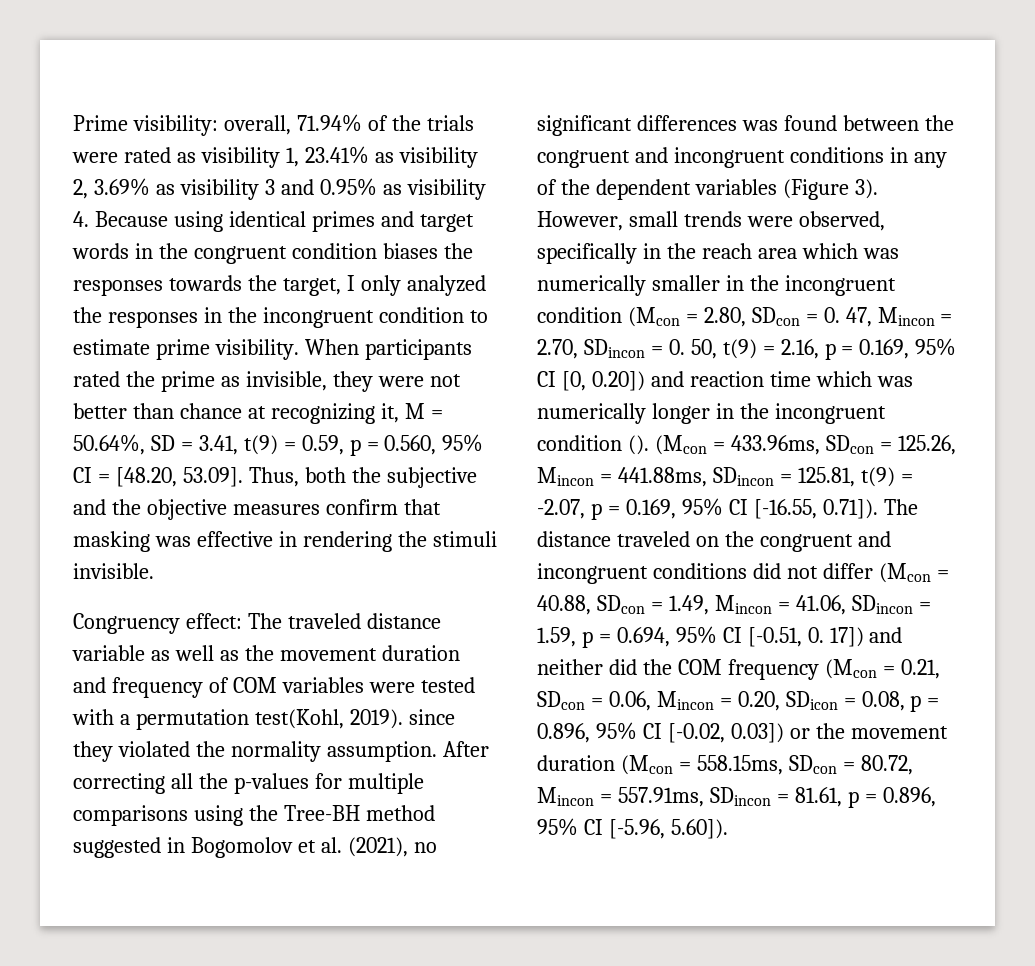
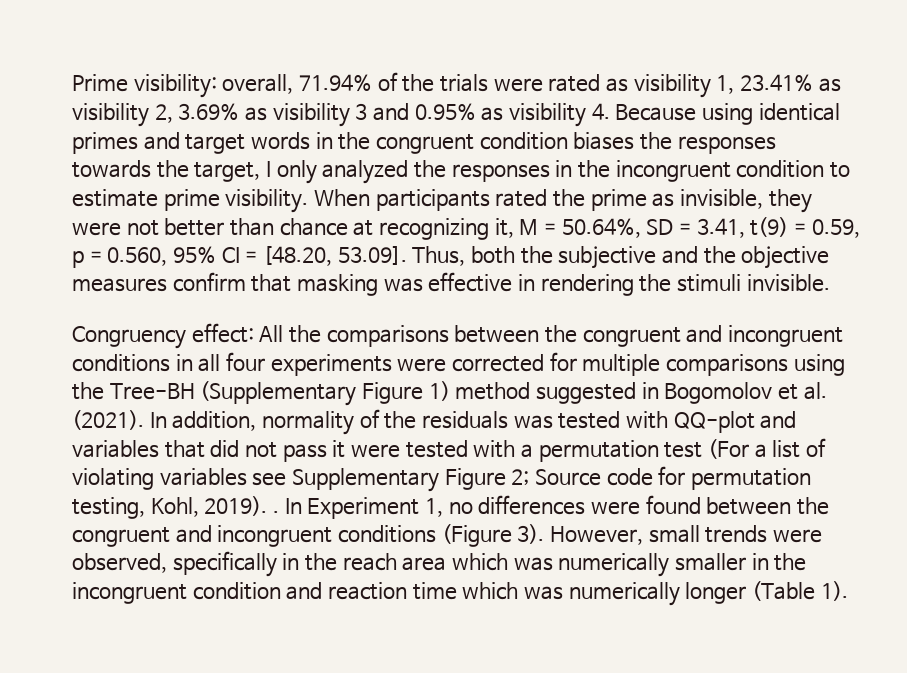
[247,613,441,629] [72,645,460,661] [73,677,475,698] [72,709,455,730] [73,741,489,762] [73,773,309,794] The traveled distance variable as well as the movement duration and frequency of COM variables were tested with a permutation test(Kohl, 2019). since they violated the normality assumption. After correcting all the p-values -> [259,325,844,347] [72,352,545,376] All the comparisons between the congruent and incongruent conditions in all four experiments were corrected
(360, 813) none -> [200,381,450,406] (Supplementary Figure 1)
[347,837,437,857] [537,115,778,136] (2021), no significant differences was -> [72,409,797,435] [72,438,826,462] [72,466,811,492] [72,495,640,519] (2021). In addition, normality of the residuals was tested with QQ-plot and variables that did not pass it were tested with a permutation test (For a list of violating variables see Supplementary Figure 2; Source code for permutation testing, Kohl, 2019). . In Experiment 1, no differences were
[889,147,947,168] [537,179,777,200] in any of the dependent variables -> (436, 534) none
[627,307,953,327] [537,338,957,360] [537,371,645,391] (Mcon = 2.80, SDcon = 0. 47, Mincon = 2.70, SDincon = 0. 50, t(9) = 2.16, p = 0.169, 95% CI [0, 0.20]) -> (281, 591) none
[715,403,886,424] [537,435,956,455] [537,467,913,487] [537,498,918,520] [537,531,891,552] [537,563,949,584] [537,595,931,615] [537,626,903,648] [537,659,940,680] [537,691,940,712] [537,722,948,743] [537,755,913,775] [537,787,936,808] [537,818,728,839] in the incongruent condition (). (Mcon = 433.96ms, SDcon = 125.26, Mincon = 441.88ms, SDincon = 125.81, t(9) = -2.07, p = 0.169, 95% CI [-16.55, 0.71]). The distance traveled on the congruent and incongruent conditions did not differ (Mcon = 40.88, SDcon = 1.49, Mincon = 41.06, SDincon = 1.59, p = 0.694, 95% CI [-0.51, 0. 17]) and neither did the COM frequency (Mcon = 0.21, SDcon = 0.06, Mincon = 0.20, SDicon = 0.08, p = 0.896, 95% CI [-0.02, 0.03]) or the movement duration (Mcon = 558.15ms, SDcon = 80.72, Mincon = 557.91ms, SDincon = 81.61, p = 0.896, 95% CI [-5.96, 5.60]). -> [751,581,848,601] (Table 1).

